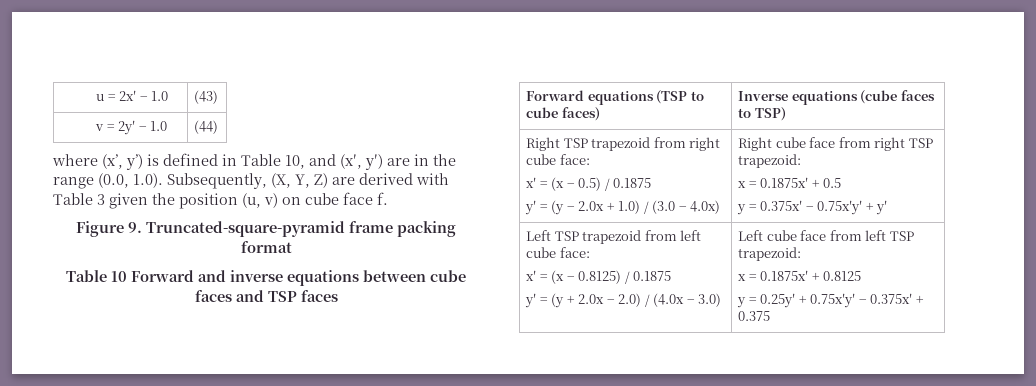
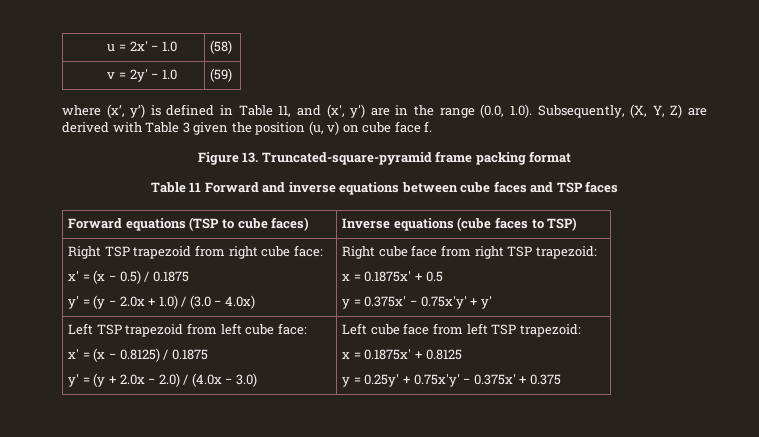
[194,90,219,104] (43) -> [210,40,233,54] (58)
[194,120,219,134] (44) -> [210,68,233,82] (59)
[285,155,305,169] 10, -> [278,105,292,117] 11,
[128,222,142,233] 9. -> [242,152,259,163] 13.
[111,271,127,282] 10 -> [189,182,202,192] 11

